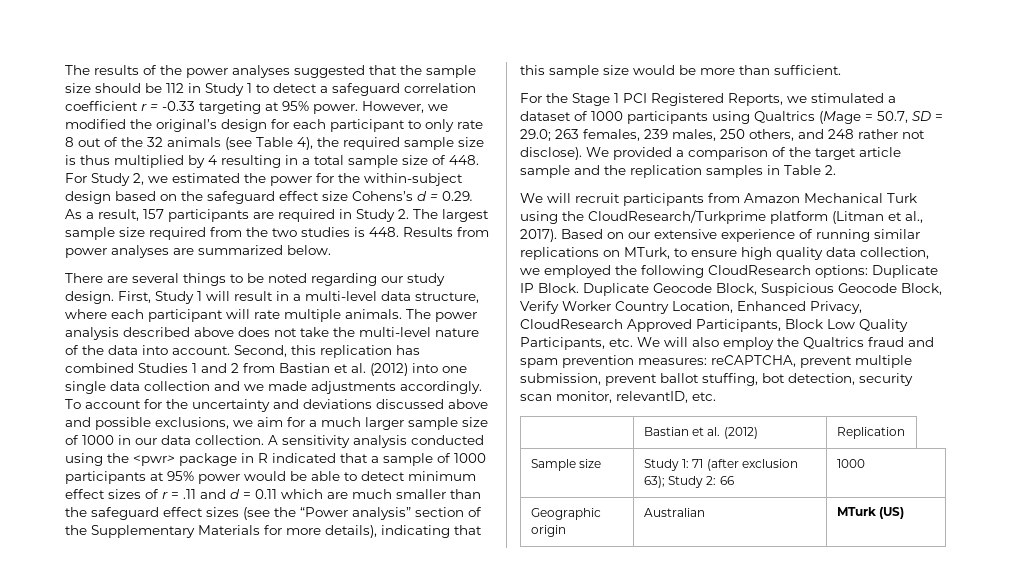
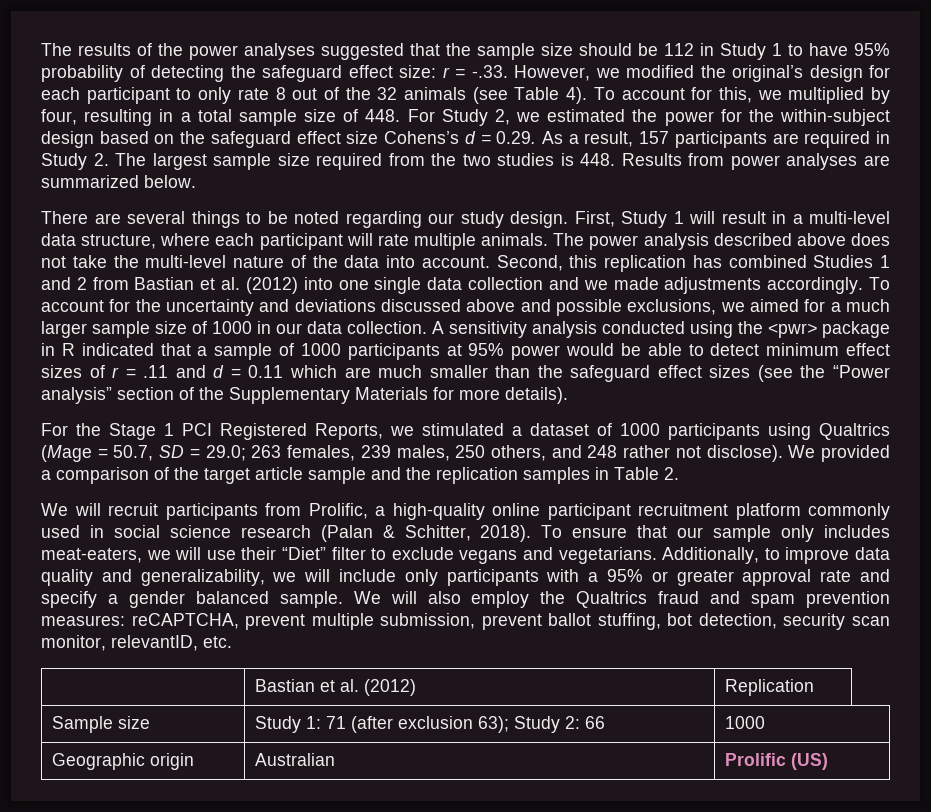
[273,83,476,96] [65,101,358,114] detect a safeguard correlation coefficient r = -0.33 targeting at 95% power. -> [809,43,890,56] [41,65,508,82] have 95% probability of detecting the safeguard effect size: r = -.33.
[297,137,484,150] [65,155,110,165] 4), the required sample size is thus -> [566,87,782,104] 4). To account for this, we
[208,155,217,165] 4 -> [41,109,77,125] four,
[257,417,283,427] aim -> [750,299,800,312] aimed
[325,525,482,538] [520,65,841,78] details), indicating that this sample size would be more than sufficient. -> [505,387,568,404] details).
[744,193,917,203] [520,210,923,224] [520,229,920,242] [520,247,929,260] [520,265,938,278] [520,283,942,296] [520,301,862,314] [520,319,908,332] [520,337,633,350] Amazon Mechanical Turk using the CloudResearch/Turkprime platform (Litman et al., 2017). Based on our extensive experience of running similar replications on MTurk, to ensure high quality data collection, we employed the following CloudResearch options: Duplicate IP Block. Duplicate Geocode Block, Suspicious Geocode Block, Verify Worker Country Location, Enhanced Privacy, CloudResearch Approved Participants, Block Low Quality Participants, etc. -> [308,503,890,520] [41,525,890,542] [41,547,891,564] [41,569,890,586] [41,591,343,608] Prolific, a high-quality online participant recruitment platform commonly used in social science research (Palan & Schitter, 2018). To ensure that our sample only includes meat-eaters, we will use their “Diet” filter to exclude vegans and vegetarians. Additionally, to improve data quality and generalizability, we will include only participants with a 95% or greater approval rate and specify a gender balanced sample.
[836,507,876,516] MTurk -> [724,753,786,766] Prolific

